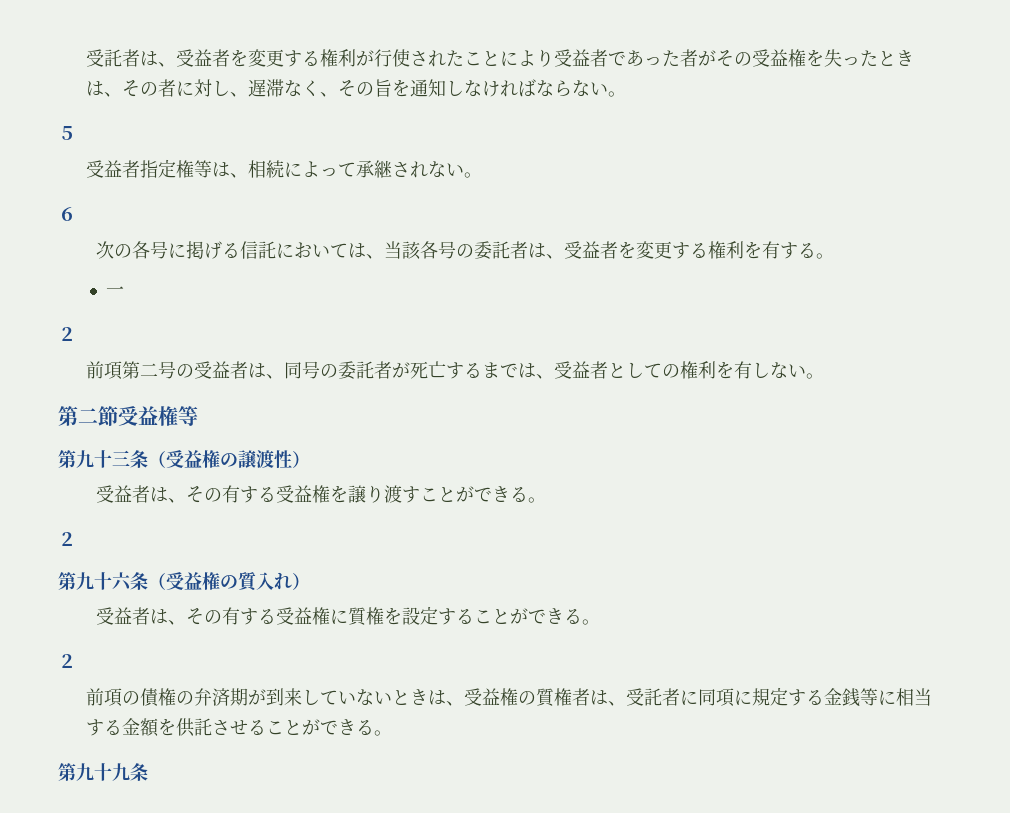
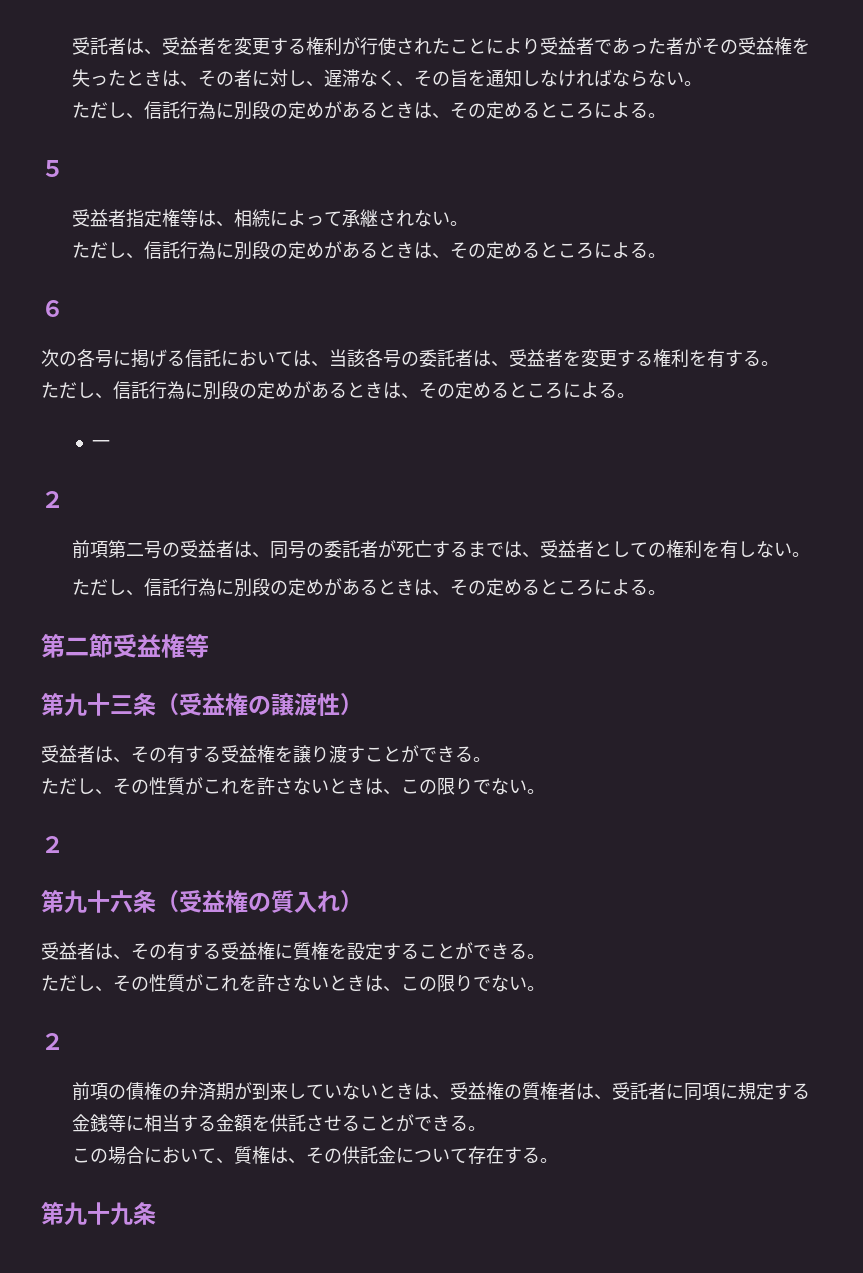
(627, 94) none -> [72,101,667,120] // ただし、信託行為に別段の定めがあるときは、その定めるところによる。
(483, 175) none -> [72,241,667,260] // ただし、信託行為に別段の定めがあるときは、その定めるところによる。
(835, 256) none -> [41,381,635,400] // ただし、信託行為に別段の定めがあるときは、その定めるところによる。
(825, 376) none -> [72,578,667,597] // ただし、信託行為に別段の定めがあるときは、その定めるところによる。
(547, 500) none -> [41,777,545,795] // ただし、その性質がこれを許さないときは、この限りでない。
(601, 622) none -> [41,974,545,992] // ただし、その性質がこれを許さないときは、この限りでない。
(393, 733) none -> [72,1146,559,1165] // この場合において、質権は、その供託金について存在する。

